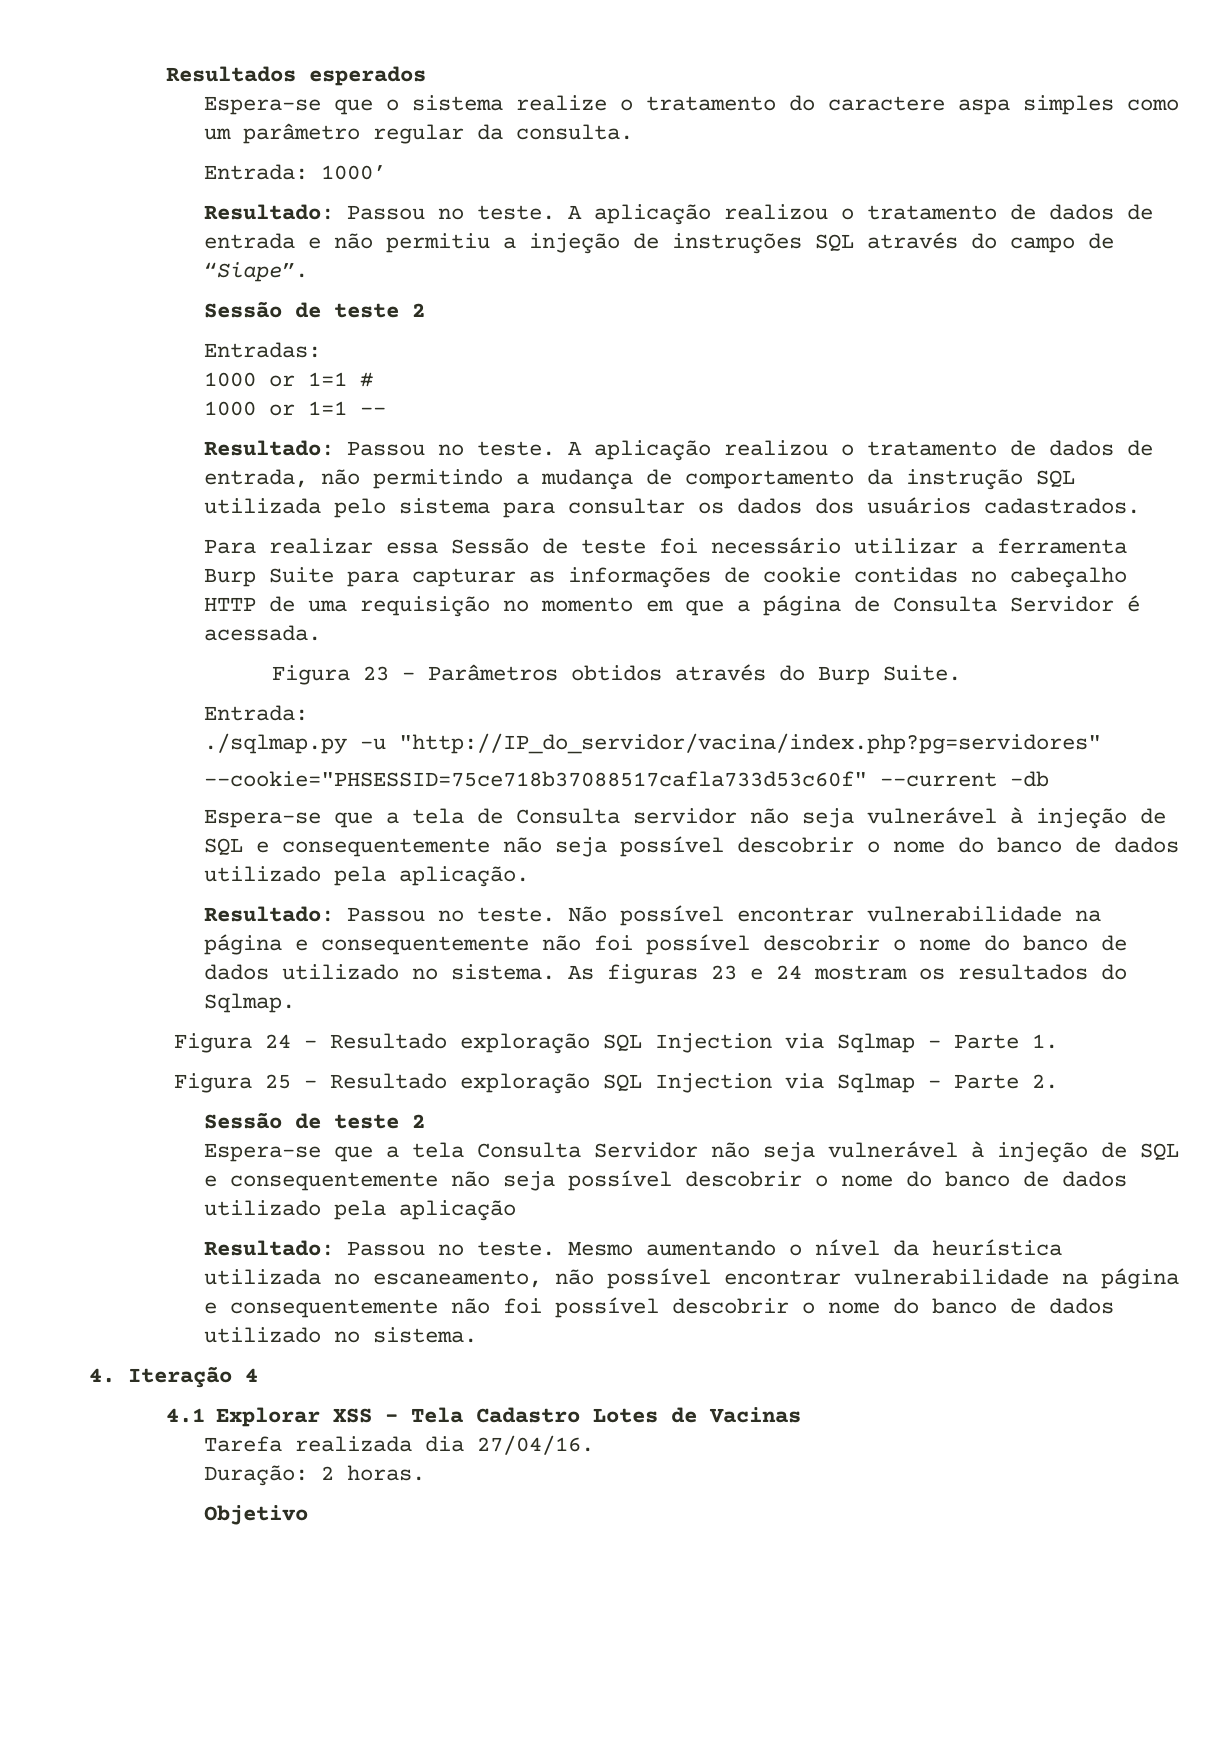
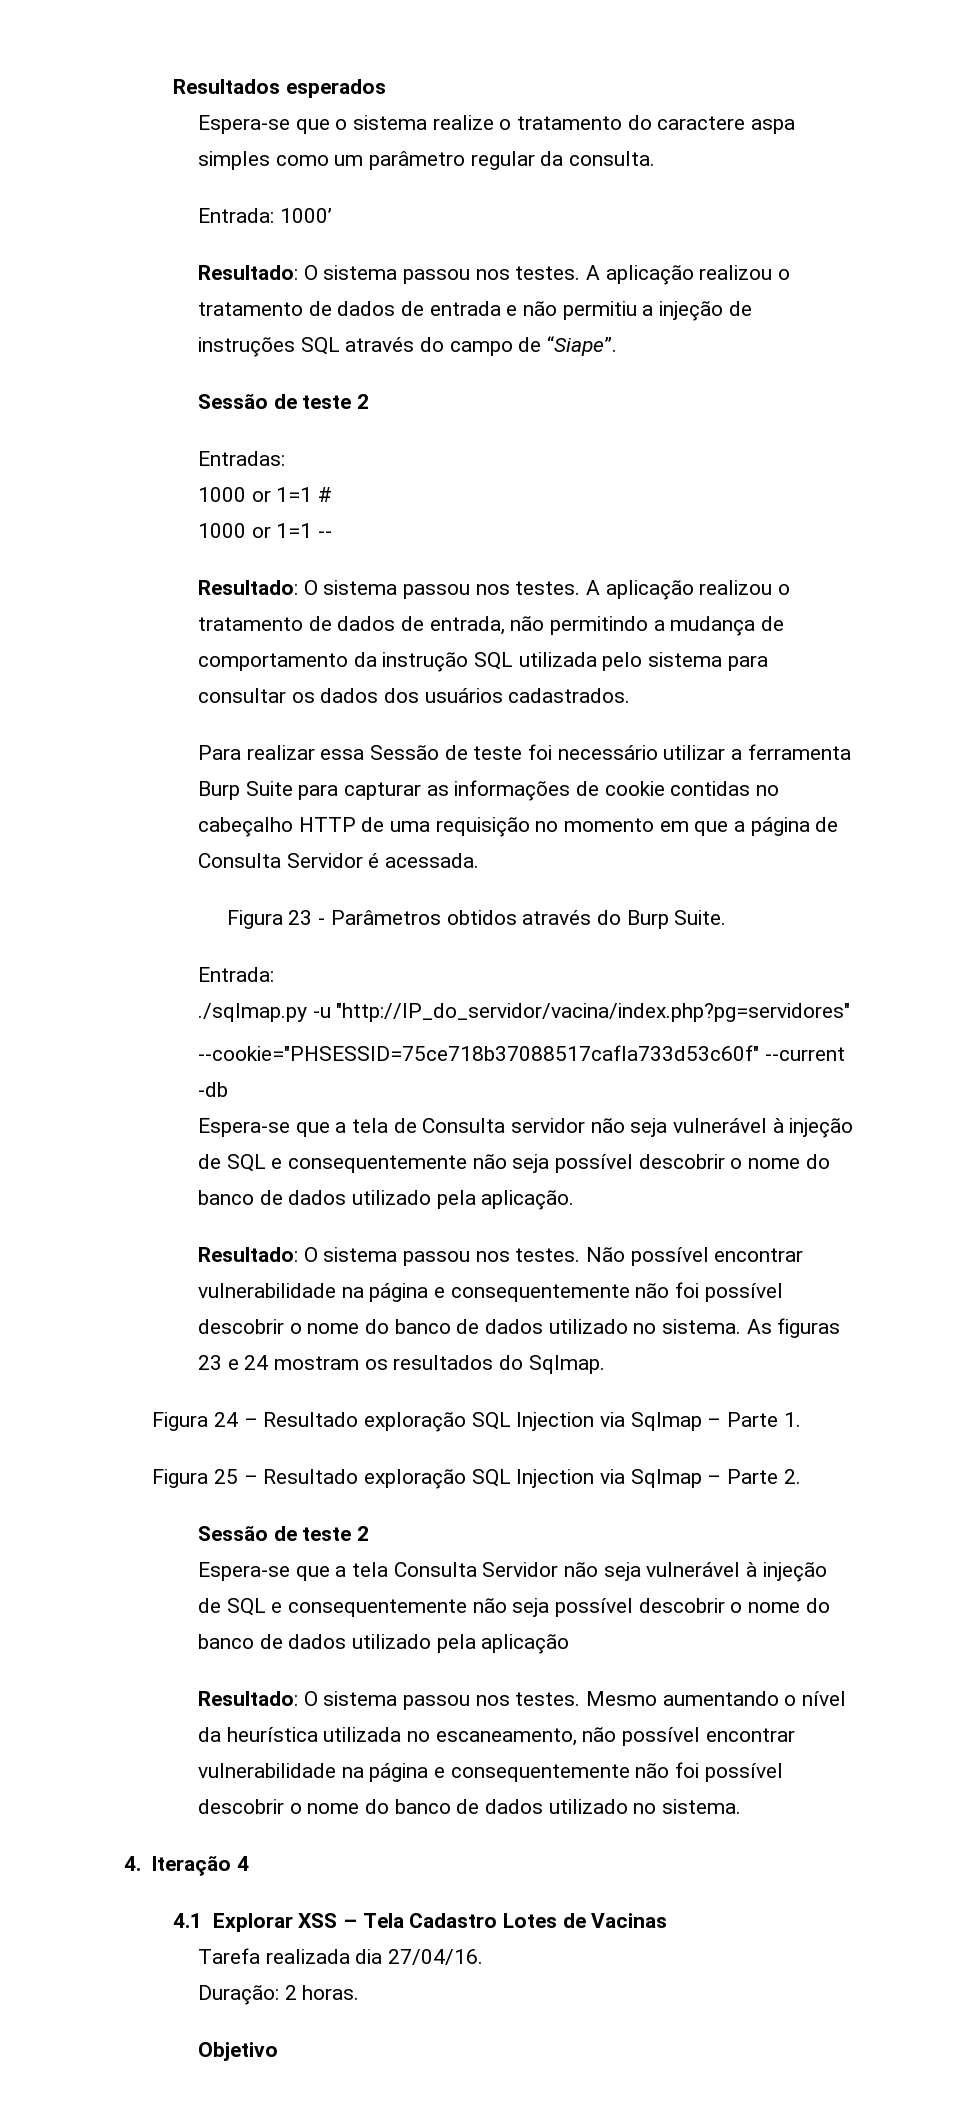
[347,205,556,220] Passou no teste. -> [303,265,581,284] O sistema passou nos testes.
[347,441,556,456] Passou no teste. -> [303,580,581,599] O sistema passou nos testes.
[347,907,556,922] Passou no teste. -> [303,1247,581,1266] O sistema passou nos testes.
[347,1241,556,1256] Passou no teste. -> [303,1691,581,1710] O sistema passou nos testes.

